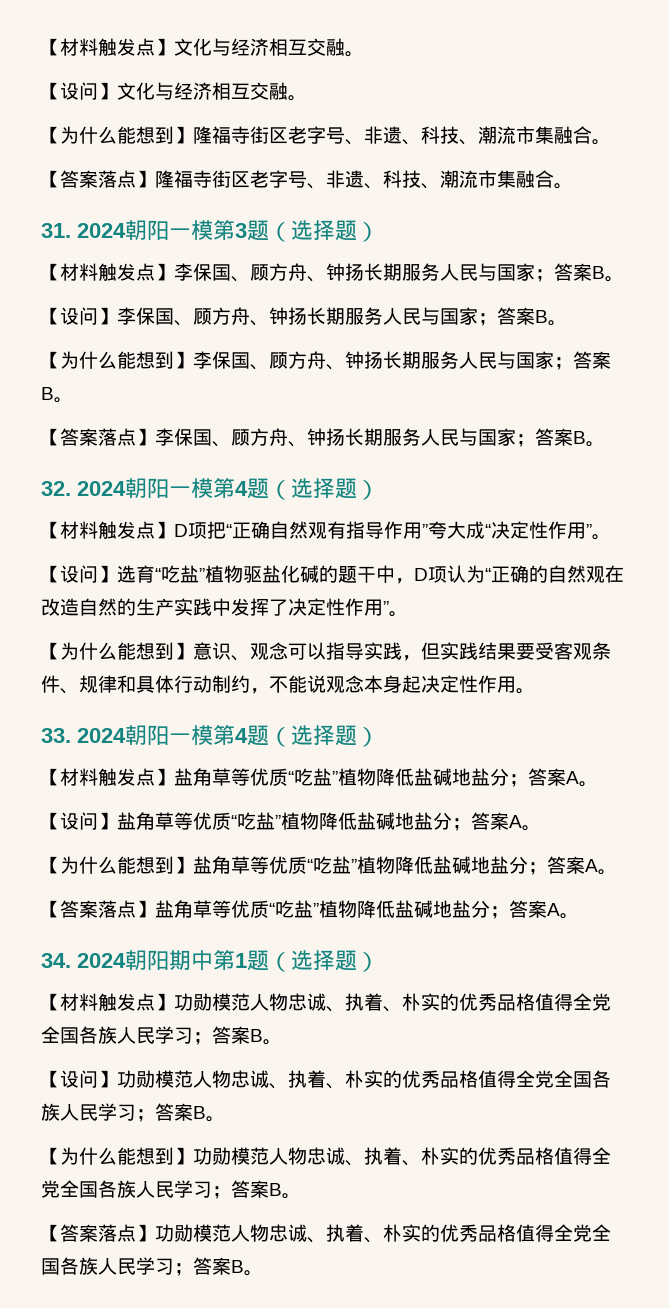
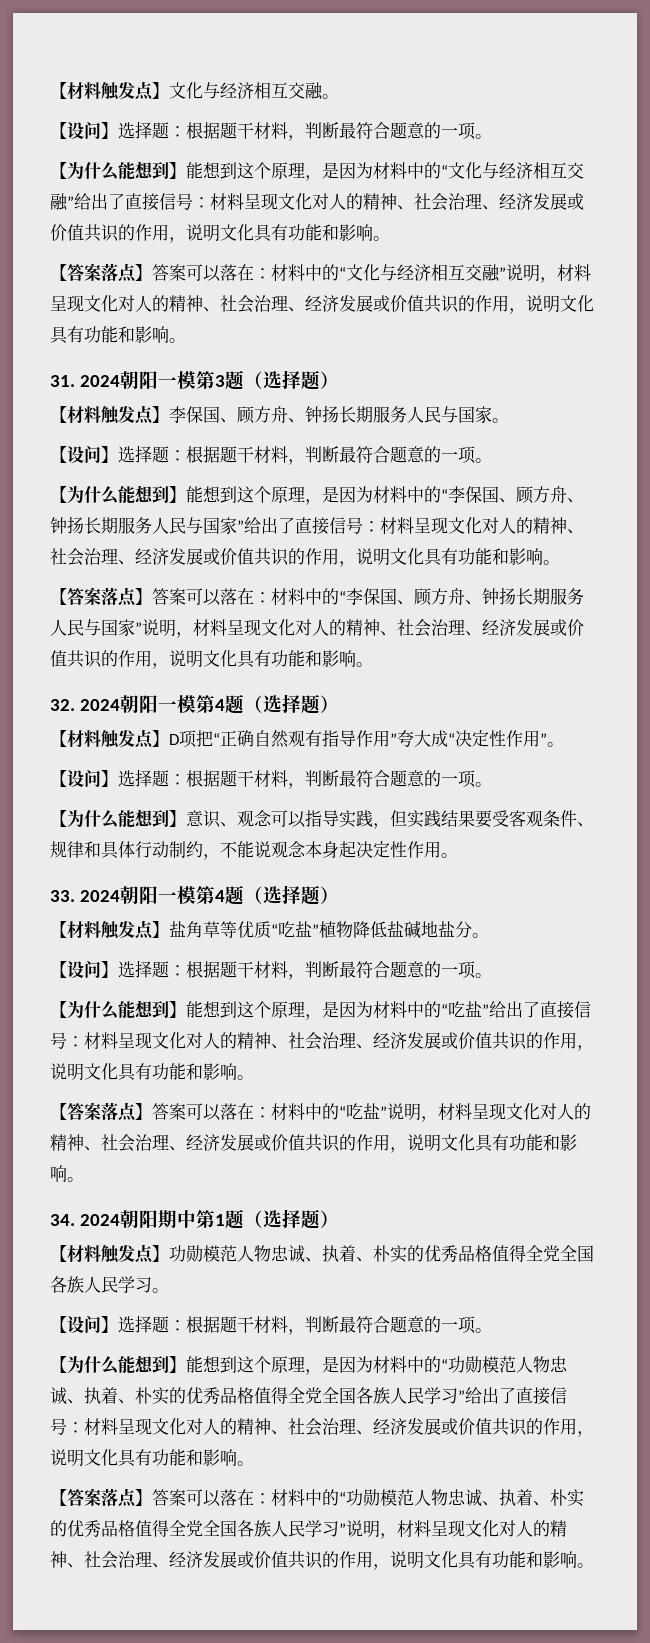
[117,82,307,101] [41,126,611,145] [41,170,554,189] 文化与经济相互交融。 // 【为什么能想到】隆福寺街区老字号、非遗、科技、潮流市集融合。 // 【答案落点】隆福寺街区老字号、非遗、科技、潮流市集融合 -> [118,121,492,141] [50,161,584,181] [50,193,584,211] [50,224,390,243] [50,263,591,283] [50,295,594,314] [50,326,169,344] 选择题：根据题干材料，判断最符合题意的一项。 // 【为什么能想到】能想到这个原理，是因为材料中的“文化与经济相互交融”给出了直接信号：材料呈现文化对人的精神、社会治理、经济发展或价值共识的作用，说明文化具有功能和影响。 // 【答案落点】答案可以落在：材料中的“文化与经济相互交融”说明，材料呈现文化对人的精神、社会治理、经济发展或价值共识的作用，说明文化具有功能和影响
[535,263,624,282] [41,307,117,325] ；答案B。 // 【设问】 -> [492,418,509,423] [50,445,492,465] [50,485,448,505] 。 // 【设问】选择题：根据题干材料，判断最符合题意的一项。 // 【为什么能想到】能想到这个原理，是因为材料中的“
[478,307,567,326] [41,351,193,369] ；答案B。 // 【为什么能想到】 -> [237,517,584,535] [50,548,560,567] [50,587,346,607] ”给出了直接信号：材料呈现文化对人的精神、社会治理、经济发展或价值共识的作用，说明文化具有功能和影响。 // 【答案落点】答案可以落在：材料中的“
[554,351,611,370] [41,387,73,403] [41,428,586,447] ；答案B。 // 【答案落点】李保国、顾方舟、钟扬长期服务人民与国家；答案B -> [135,619,584,638] [50,650,356,669] ”说明，材料呈现文化对人的精神、社会治理、经济发展或价值共识的作用，说明文化具有功能和影响
[136,565,624,584] [41,598,389,616] 育“吃盐”植物驱盐化碱的题干中，D项认为“正确的自然观在改造自然的生产实践中发挥了决定性作用” -> [135,769,476,789] 择题：根据题干材料，判断最符合题意的一项
[509,768,598,787] [41,812,541,831] [41,856,617,875] [41,900,560,919] ；答案A。 // 【设问】盐角草等优质“吃盐”植物降低盐碱地盐分；答案A。 // 【为什么能想到】盐角草等优质“吃盐”植物降低盐碱地盐分；答案A。 // 【答案落点】盐角草等优质“吃盐”植物降低盐碱地盐分；答案A -> [472,933,489,938] [50,960,492,980] [50,1000,591,1020] [50,1032,594,1051] [50,1063,254,1081] [50,1102,591,1122] [50,1134,577,1153] [50,1165,67,1182] 。 // 【设问】选择题：根据题干材料，判断最符合题意的一项。 // 【为什么能想到】能想到这个原理，是因为材料中的“吃盐”给出了直接信号：材料呈现文化对人的精神、社会治理、经济发展或价值共识的作用，说明文化具有功能和影响。 // 【答案落点】答案可以落在：材料中的“吃盐”说明，材料呈现文化对人的精神、社会治理、经济发展或价值共识的作用，说明文化具有功能和影响
[193,1026,282,1045] [41,1070,117,1088] ；答案B。 // 【设问】 -> [152,1288,169,1293] [50,1315,492,1335] [50,1355,448,1375] 。 // 【设问】选择题：根据题干材料，判断最符合题意的一项。 // 【为什么能想到】能想到这个原理，是因为材料中的“
[136,1103,225,1122] [41,1147,193,1165] ；答案B。 // 【为什么能想到】 -> [458,1387,567,1405] [50,1418,594,1437] [50,1449,254,1467] [50,1488,346,1508] ”给出了直接信号：材料呈现文化对人的精神、社会治理、经济发展或价值共识的作用，说明文化具有功能和影响。 // 【答案落点】答案可以落在：材料中的“
[212,1180,301,1199] [41,1224,611,1243] [41,1257,244,1276] ；答案B。 // 【答案落点】功勋模范人物忠诚、执着、朴实的优秀品格值得全党全国各族人民学习；答案B -> [339,1520,567,1539] [50,1551,577,1570] ”说明，材料呈现文化对人的精神、社会治理、经济发展或价值共识的作用，说明文化具有功能和影响

